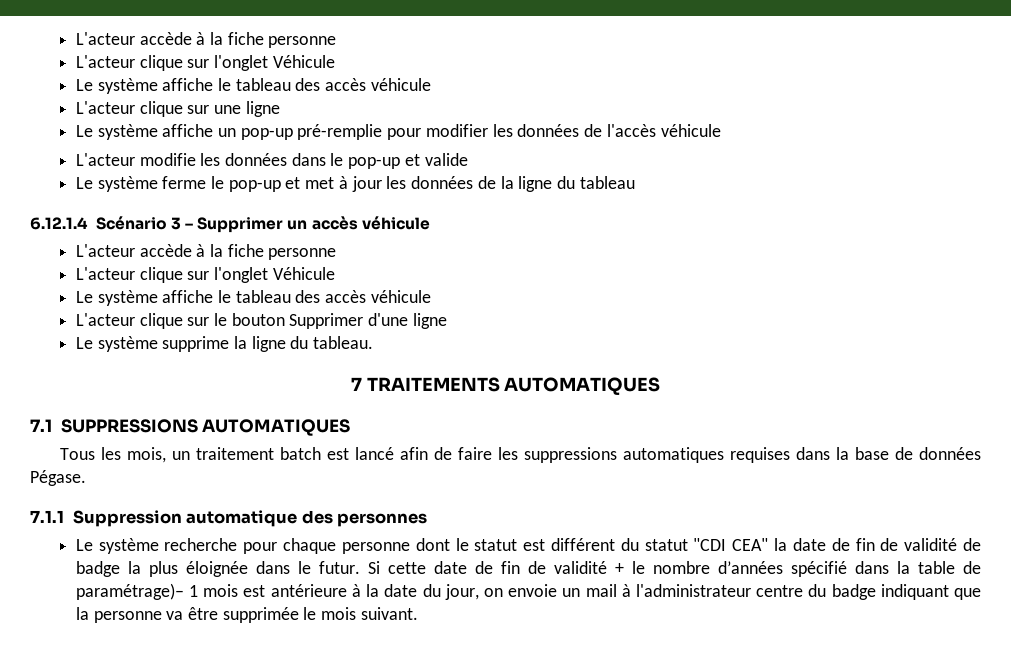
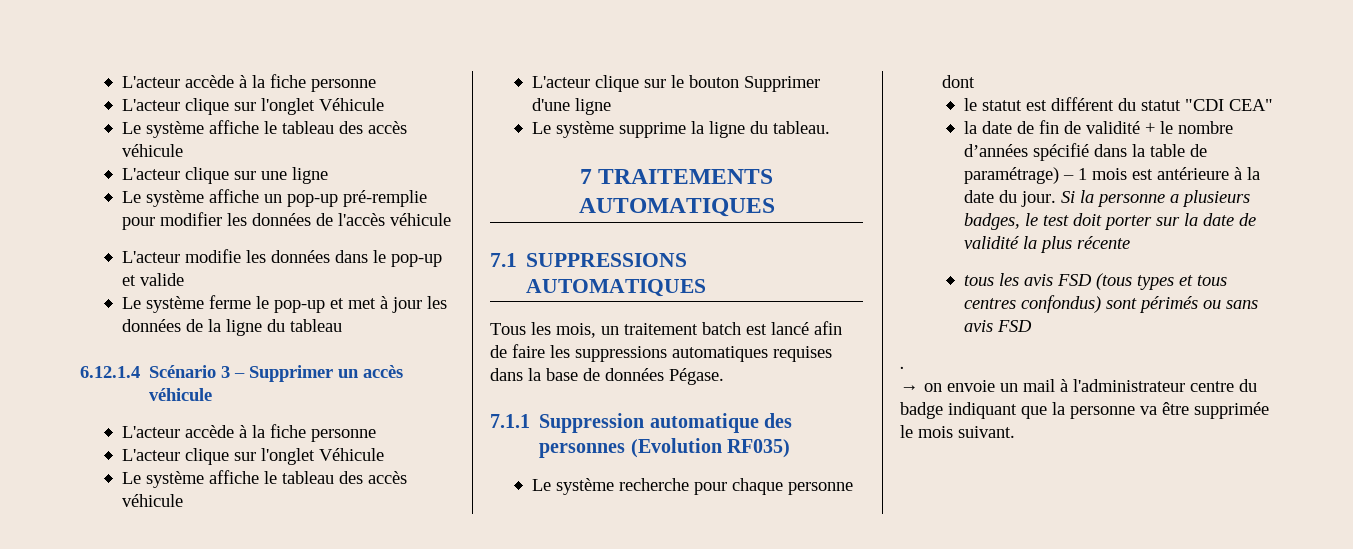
(428, 520) none -> [630,438,791,458] (Evolution RF035)
(450, 544) none -> (976, 81) //
(769, 544) none -> (1273, 105) //
[962,538,981,551] [75,561,607,577] de badge la plus éloignée dans le futur. Si cette date de fin de validité -> (1140, 127) none
[75,583,184,600] paramétrage)– -> [963,167,1074,184] paramétrage) –
[444,584,479,600] jour, -> [1020,190,1250,207] [963,213,1256,230] [963,236,1130,253] [963,273,1227,290] [963,295,1258,313] [963,320,1032,332] [900,366,905,369] [900,385,919,392] jour. Si la personne a plusieurs badges, le test doit porter sur la date de validité la plus récente // tous les avis FSD (tous types et tous centres confondus) sont périmés ou sans avis FSD // . // →

